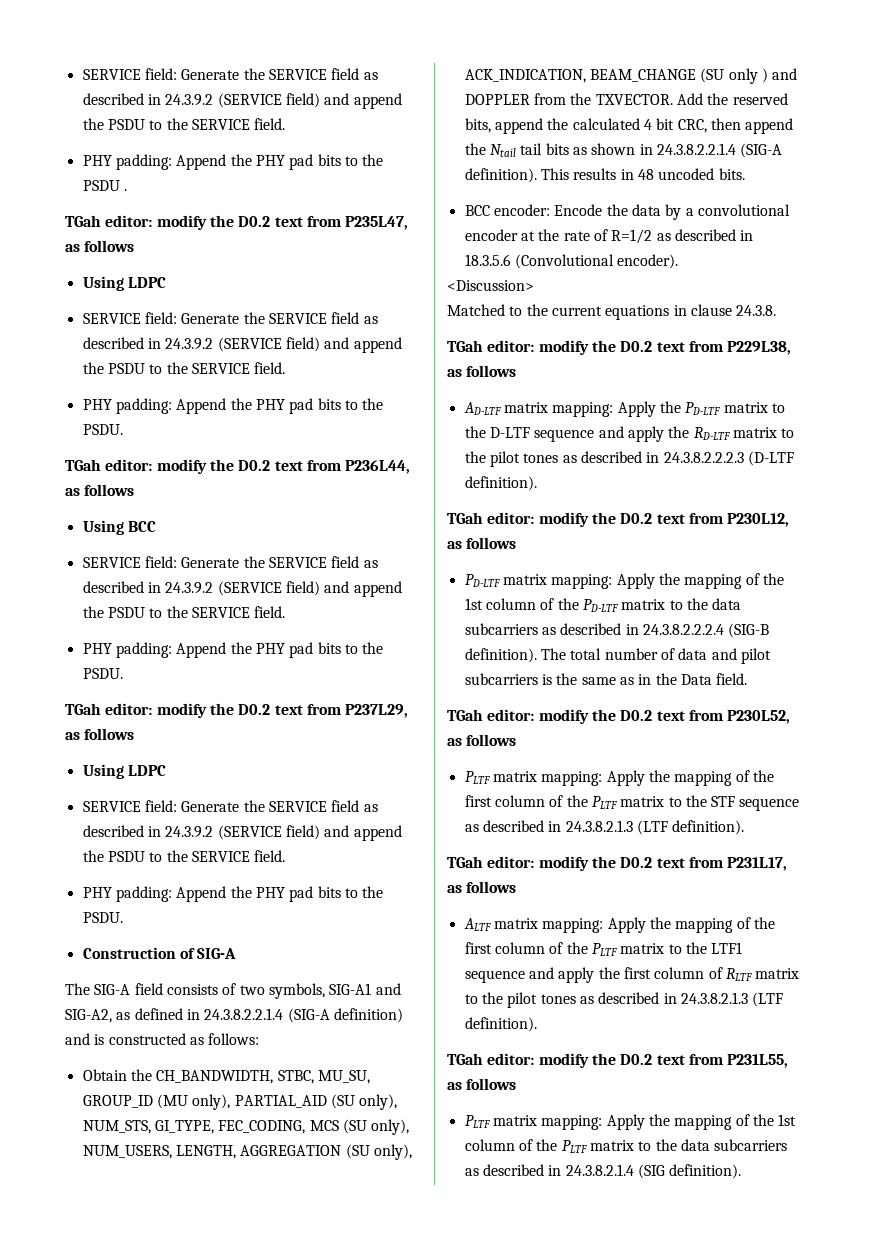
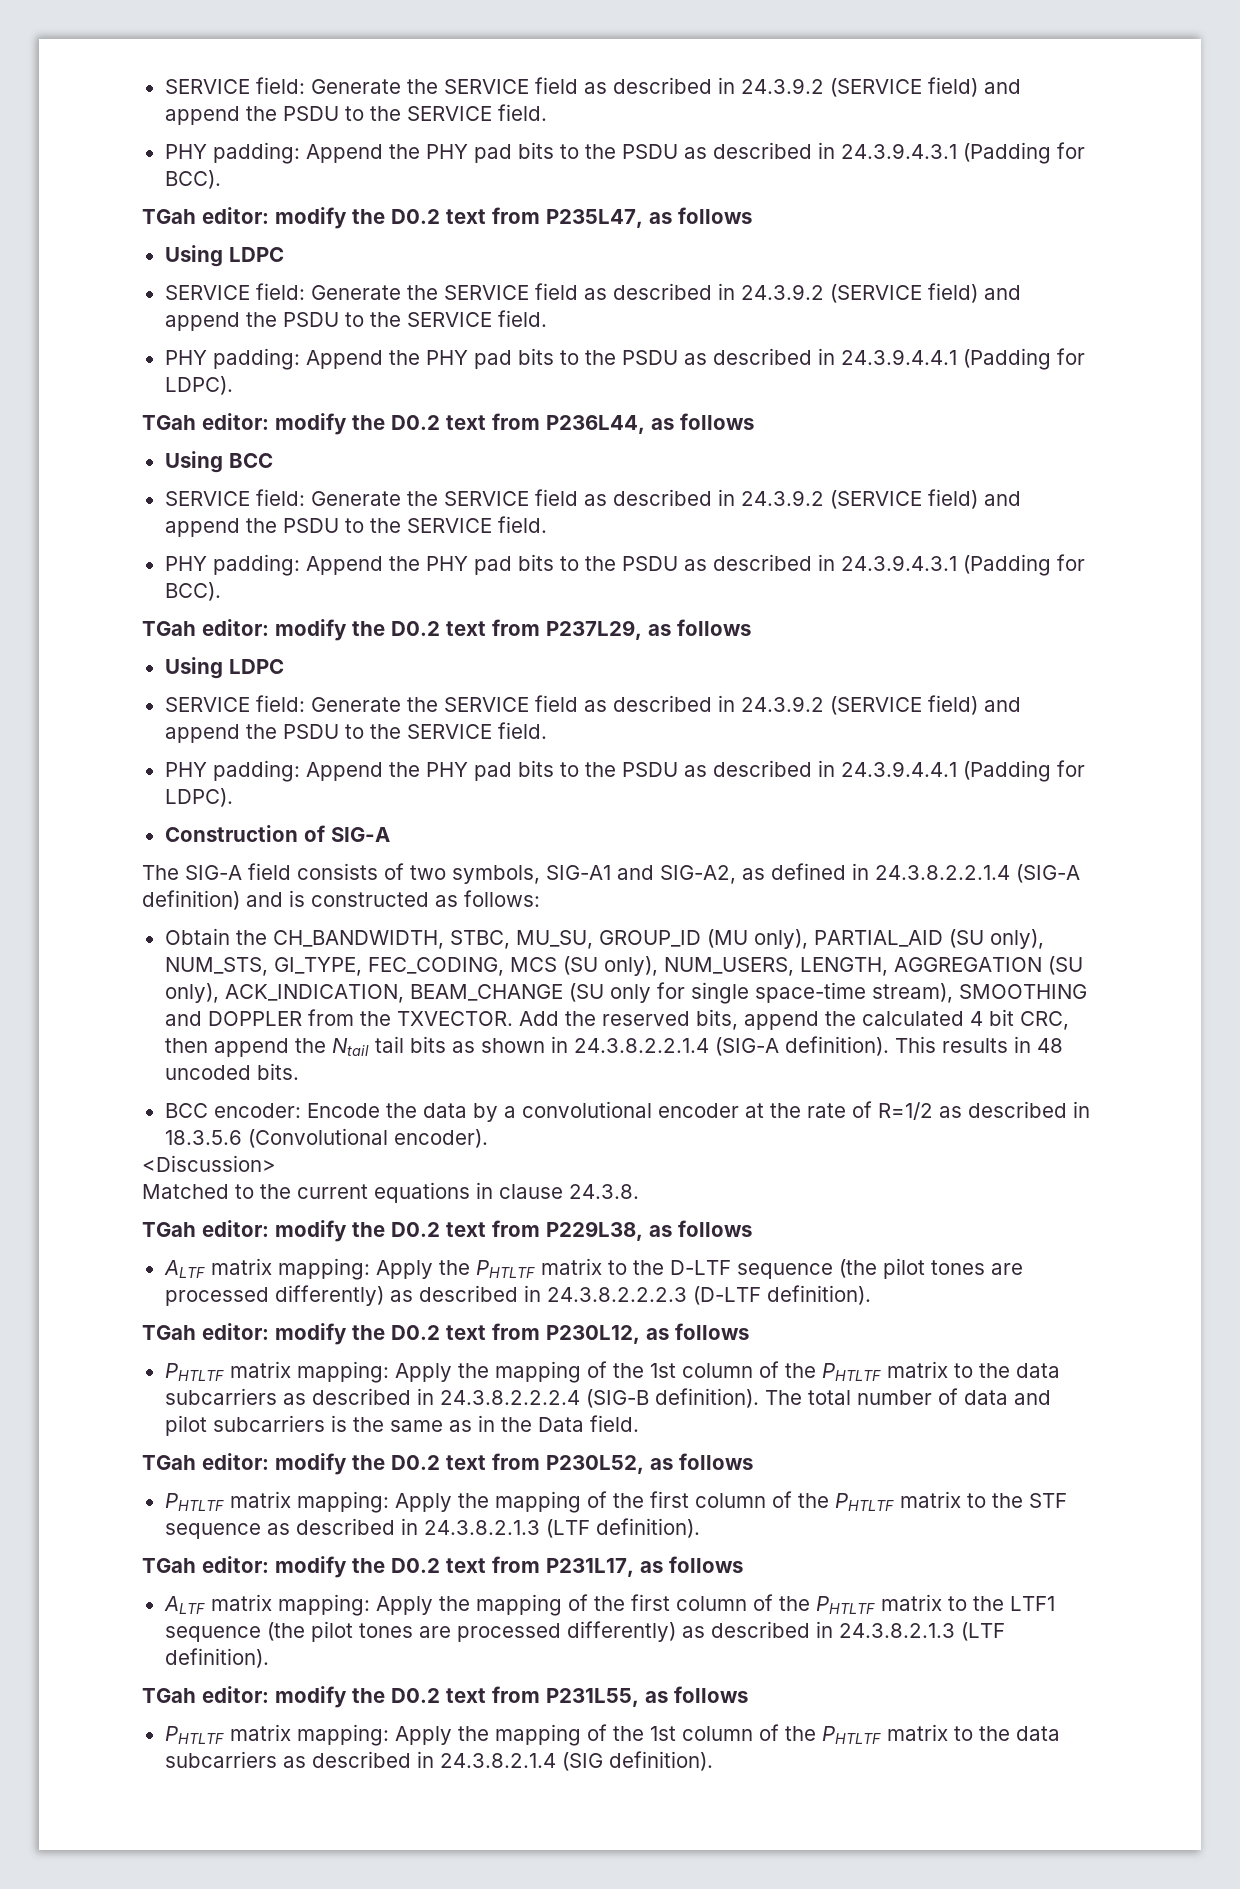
[123,189,127,191] . -> [683,142,1085,164] [164,170,221,189] as described in 24.3.9.4.3.1 (Padding for BCC).
[82,424,123,435] PSDU. -> [621,348,1085,370] [164,376,233,395] PSDU as described in 24.3.9.4.4.1 (Padding for LDPC).
[82,668,123,679] PSDU. -> [621,554,1085,576] [164,582,221,601] PSDU as described in 24.3.9.4.3.1 (Padding for BCC).
[82,912,123,923] PSDU. -> [621,760,1085,782] [164,788,233,807] PSDU as described in 24.3.9.4.4.1 (Padding for LDPC).
[761,68,768,83] ) -> [656,982,1087,1004] for single space-time stream), SMOOTHING
[463,401,721,417] AD-LTF matrix mapping: Apply the PD-LTF -> [163,1258,535,1280] ALTF matrix mapping: Apply the PHTLTF
[598,426,795,442] [464,451,559,467] and apply the RD-LTF matrix to the pilot tones -> [838,1258,1023,1279] [164,1285,384,1306] (the pilot tones are processed differently)
[464,574,500,587] PD-LTF -> [164,1363,224,1381] PHTLTF
[582,599,618,612] PD-LTF -> [821,1363,881,1381] PHTLTF
[464,771,490,784] PLTF -> [164,1493,224,1511] PHTLTF
[591,796,617,809] PLTF -> [834,1493,894,1511] PHTLTF
[591,943,617,956] PLTF -> [815,1596,875,1614] PHTLTF
[528,967,800,983] [464,992,576,1008] and apply the first column of RLTF matrix to the pilot tones -> [266,1621,676,1642] (the pilot tones are processed differently)
[464,1115,490,1128] PLTF -> [164,1726,224,1744] PHTLTF
[561,1140,587,1153] PLTF -> [821,1726,881,1744] PHTLTF

